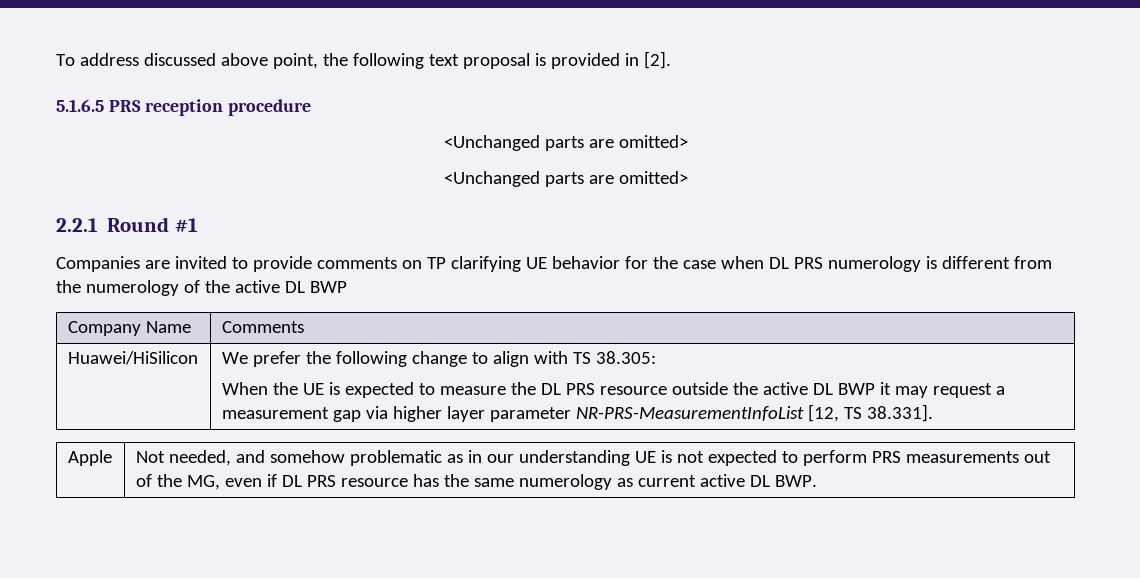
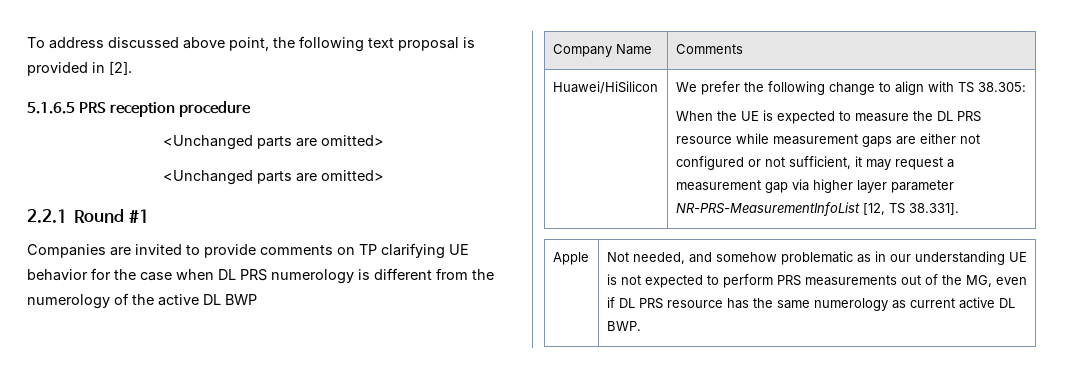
[671,382,875,395] outside the active DL BWP -> [735,133,980,147] [675,156,851,170] while measurement gaps are either not configured or not sufficient,

